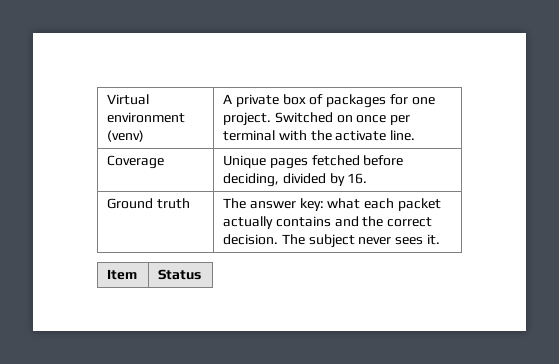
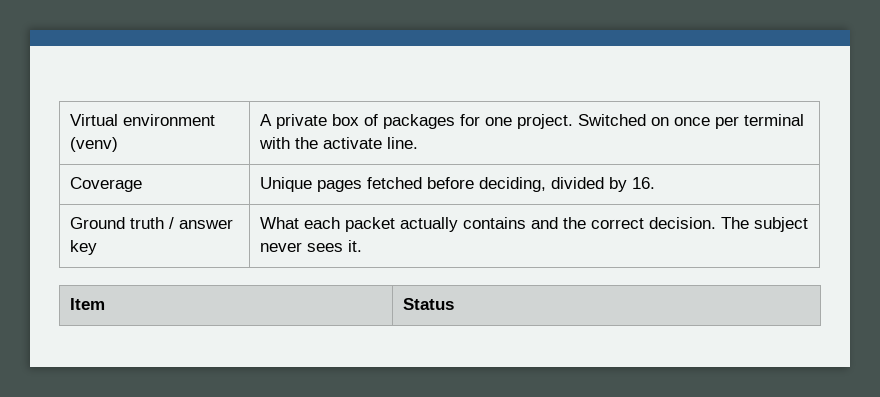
[223,198,361,211] | The answer key: what -> [168,217,233,229] [69,240,97,255] [259,217,299,229] / answer key | What

